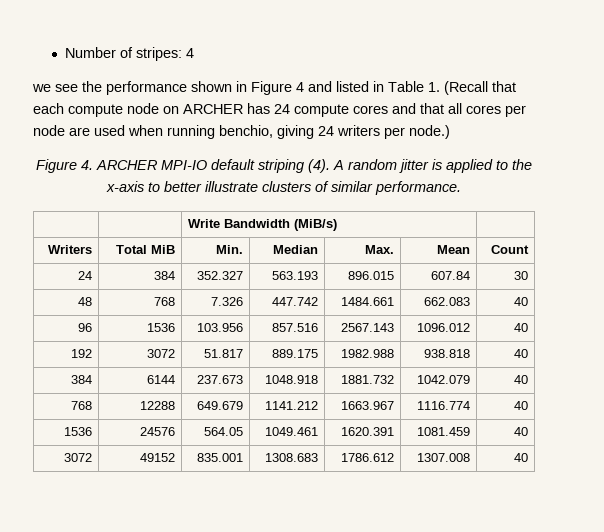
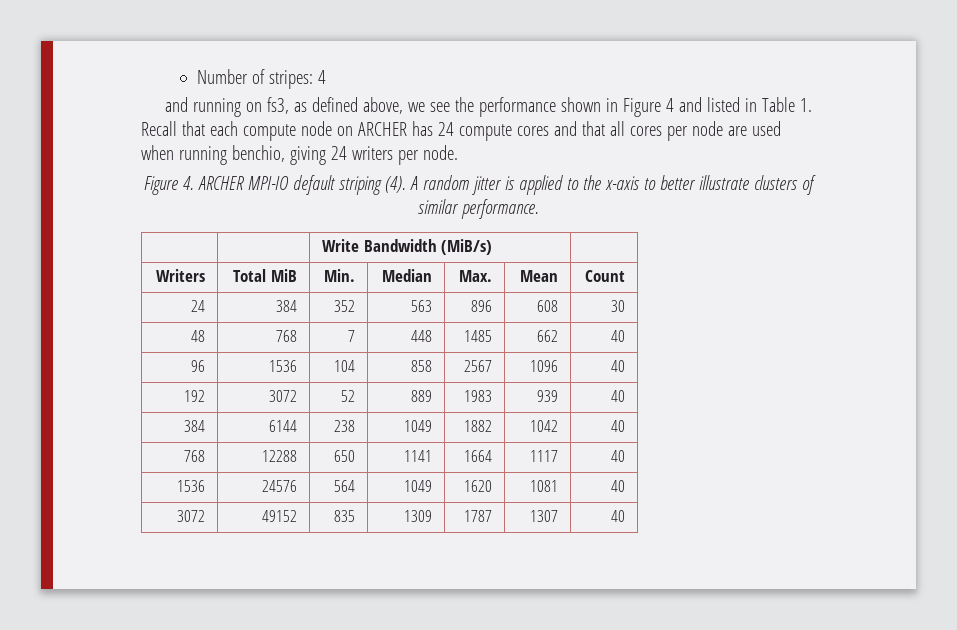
(195, 53) none -> [165,97,404,117] and running on fs3, as defined above,
[444,81,488,95] (Recall -> [141,121,177,136] Recall
[409,125,450,139] node.) -> [422,145,458,160] node.
[196,271,243,280] [271,271,318,280] [347,271,394,280] [430,271,470,280] 352.327 | 563.193 | 896.015 | 607.84 -> [333,300,355,312] [410,300,432,312] [470,300,492,312] [536,300,558,312] 352 | 563 | 896 | 608
[210,297,243,306] [271,297,318,306] [340,297,394,306] [423,297,470,306] 7.326 | 447.742 | 1484.661 | 662.083 -> [347,330,355,342] [410,330,432,342] [463,330,492,342] [536,330,558,342] 7 | 448 | 1485 | 662
[196,323,243,332] [271,323,318,332] [340,323,394,332] [416,323,470,332] 103.956 | 857.516 | 2567.143 | 1096.012 -> [333,360,355,372] [410,360,432,372] [463,360,492,372] [529,360,558,372] 104 | 858 | 2567 | 1096
[203,349,243,358] [271,349,318,358] [340,349,394,358] [423,349,470,358] 51.817 | 889.175 | 1982.988 | 938.818 -> [340,390,355,402] [410,390,432,402] [463,390,492,402] [536,390,558,402] 52 | 889 | 1983 | 939
[196,375,243,384] [264,375,318,384] [340,375,394,384] [416,375,470,384] 237.673 | 1048.918 | 1881.732 | 1042.079 -> [333,420,355,432] [403,420,432,432] [463,420,492,432] [529,420,558,432] 238 | 1049 | 1882 | 1042
[196,401,243,410] [264,401,318,410] [340,401,394,410] [416,401,470,410] 649.679 | 1141.212 | 1663.967 | 1116.774 -> [333,450,355,462] [403,450,432,462] [463,450,492,462] [529,450,558,462] 650 | 1141 | 1664 | 1117
[203,427,243,436] [264,427,318,436] [340,427,394,436] [416,427,470,436] 564.05 | 1049.461 | 1620.391 | 1081.459 -> [333,480,355,492] [403,480,432,492] [463,480,492,492] [529,480,558,492] 564 | 1049 | 1620 | 1081
[196,453,243,462] [264,453,318,462] [340,453,394,462] [416,453,470,462] 835.001 | 1308.683 | 1786.612 | 1307.008 -> [333,510,355,522] [403,510,432,522] [463,510,492,522] [529,510,558,522] 835 | 1309 | 1787 | 1307

